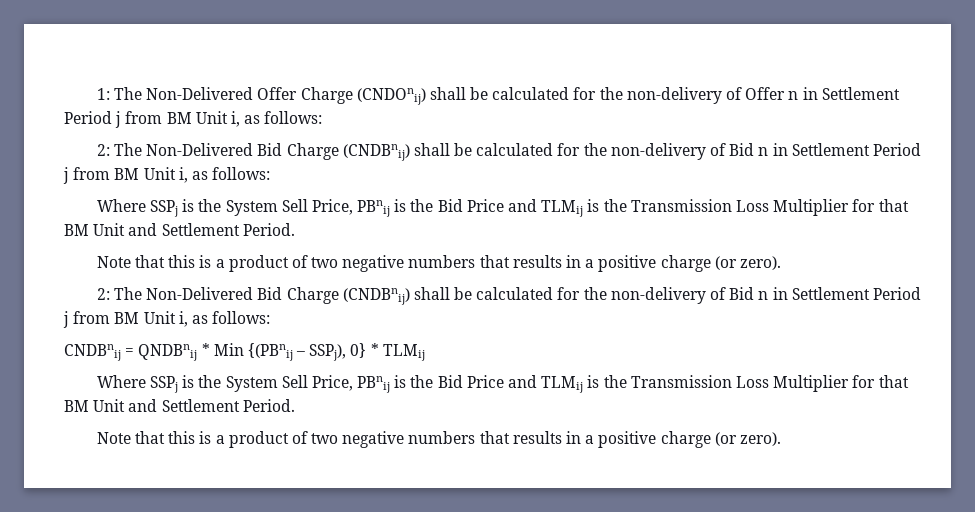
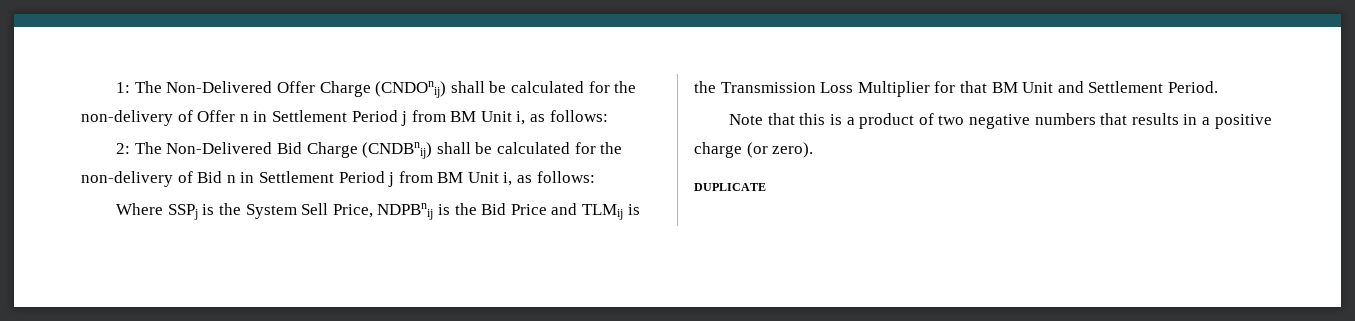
[357,200,391,217] PBnij -> [377,203,434,220] NDPBnij
[96,287,921,305] [63,311,271,328] [64,343,425,361] [96,375,909,393] [64,399,295,412] [96,431,781,448] 2: The Non-Delivered Bid Charge (CNDBnij) shall be calculated for the non-delivery of Bid n in Settlement Period j from BM Unit i, as follows: // CNDBnij = QNDBnij * Min {(PBnij – SSPj), 0} * TLMij // Where SSPj is the System Sell Price, PBnij is the Bid Price and TLMij is the Transmission Loss Multiplier for that BM Unit and Settlement Period. // Note that this is a product of two negative numbers that results in a positive charge (or zero). -> [694,183,766,191] DUPLICATE

